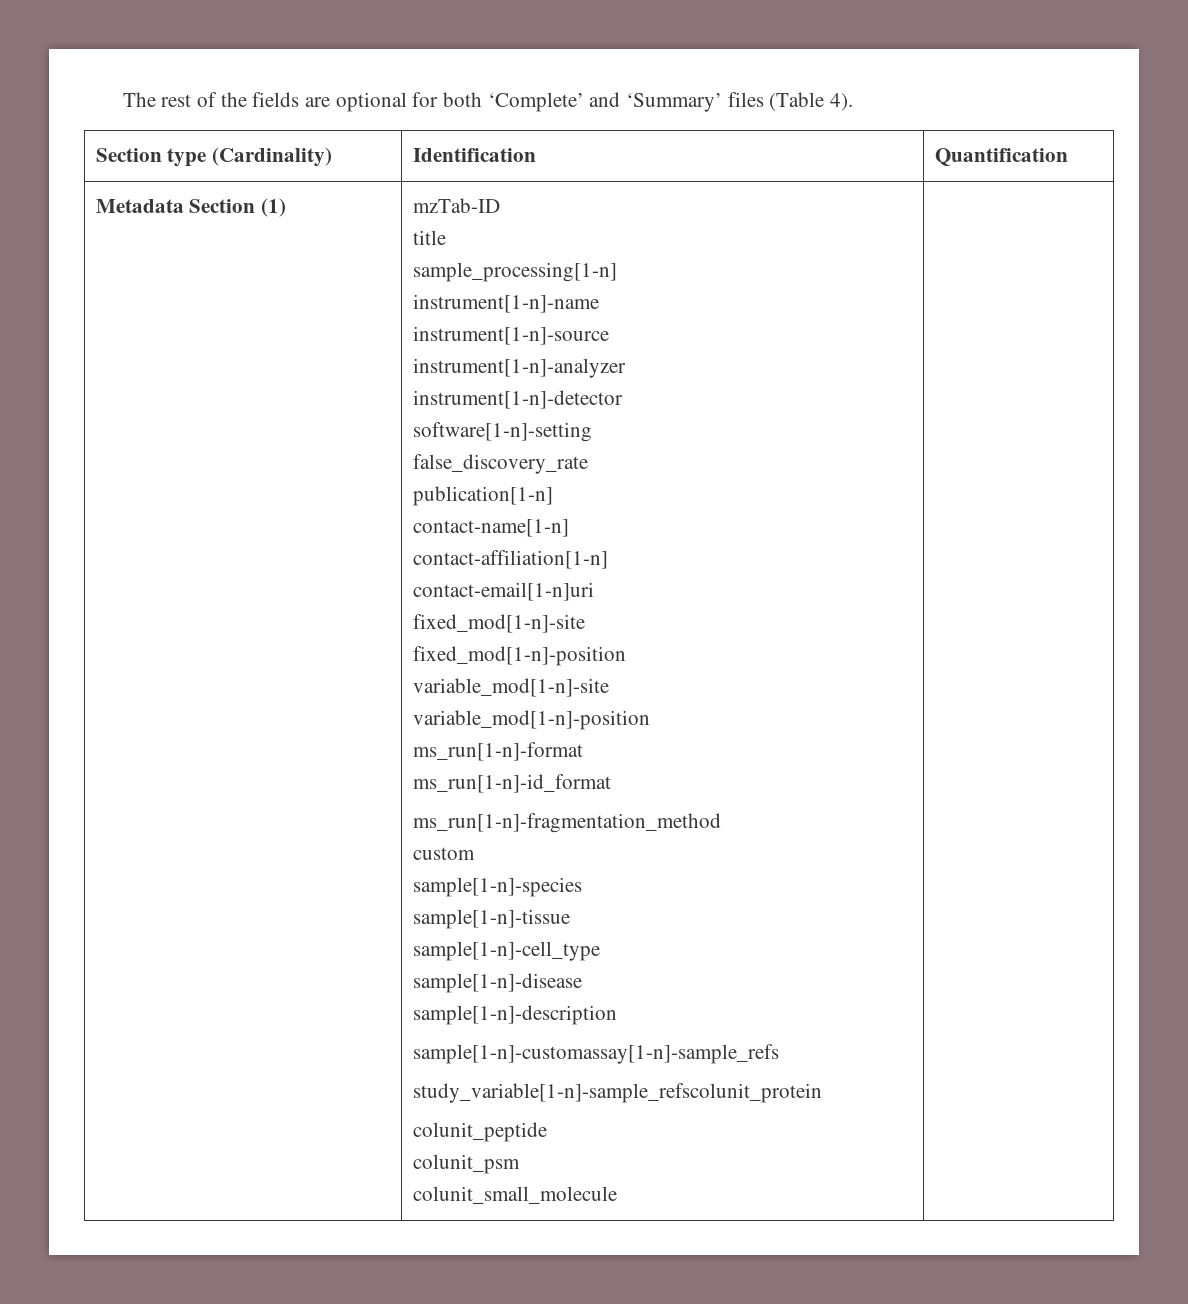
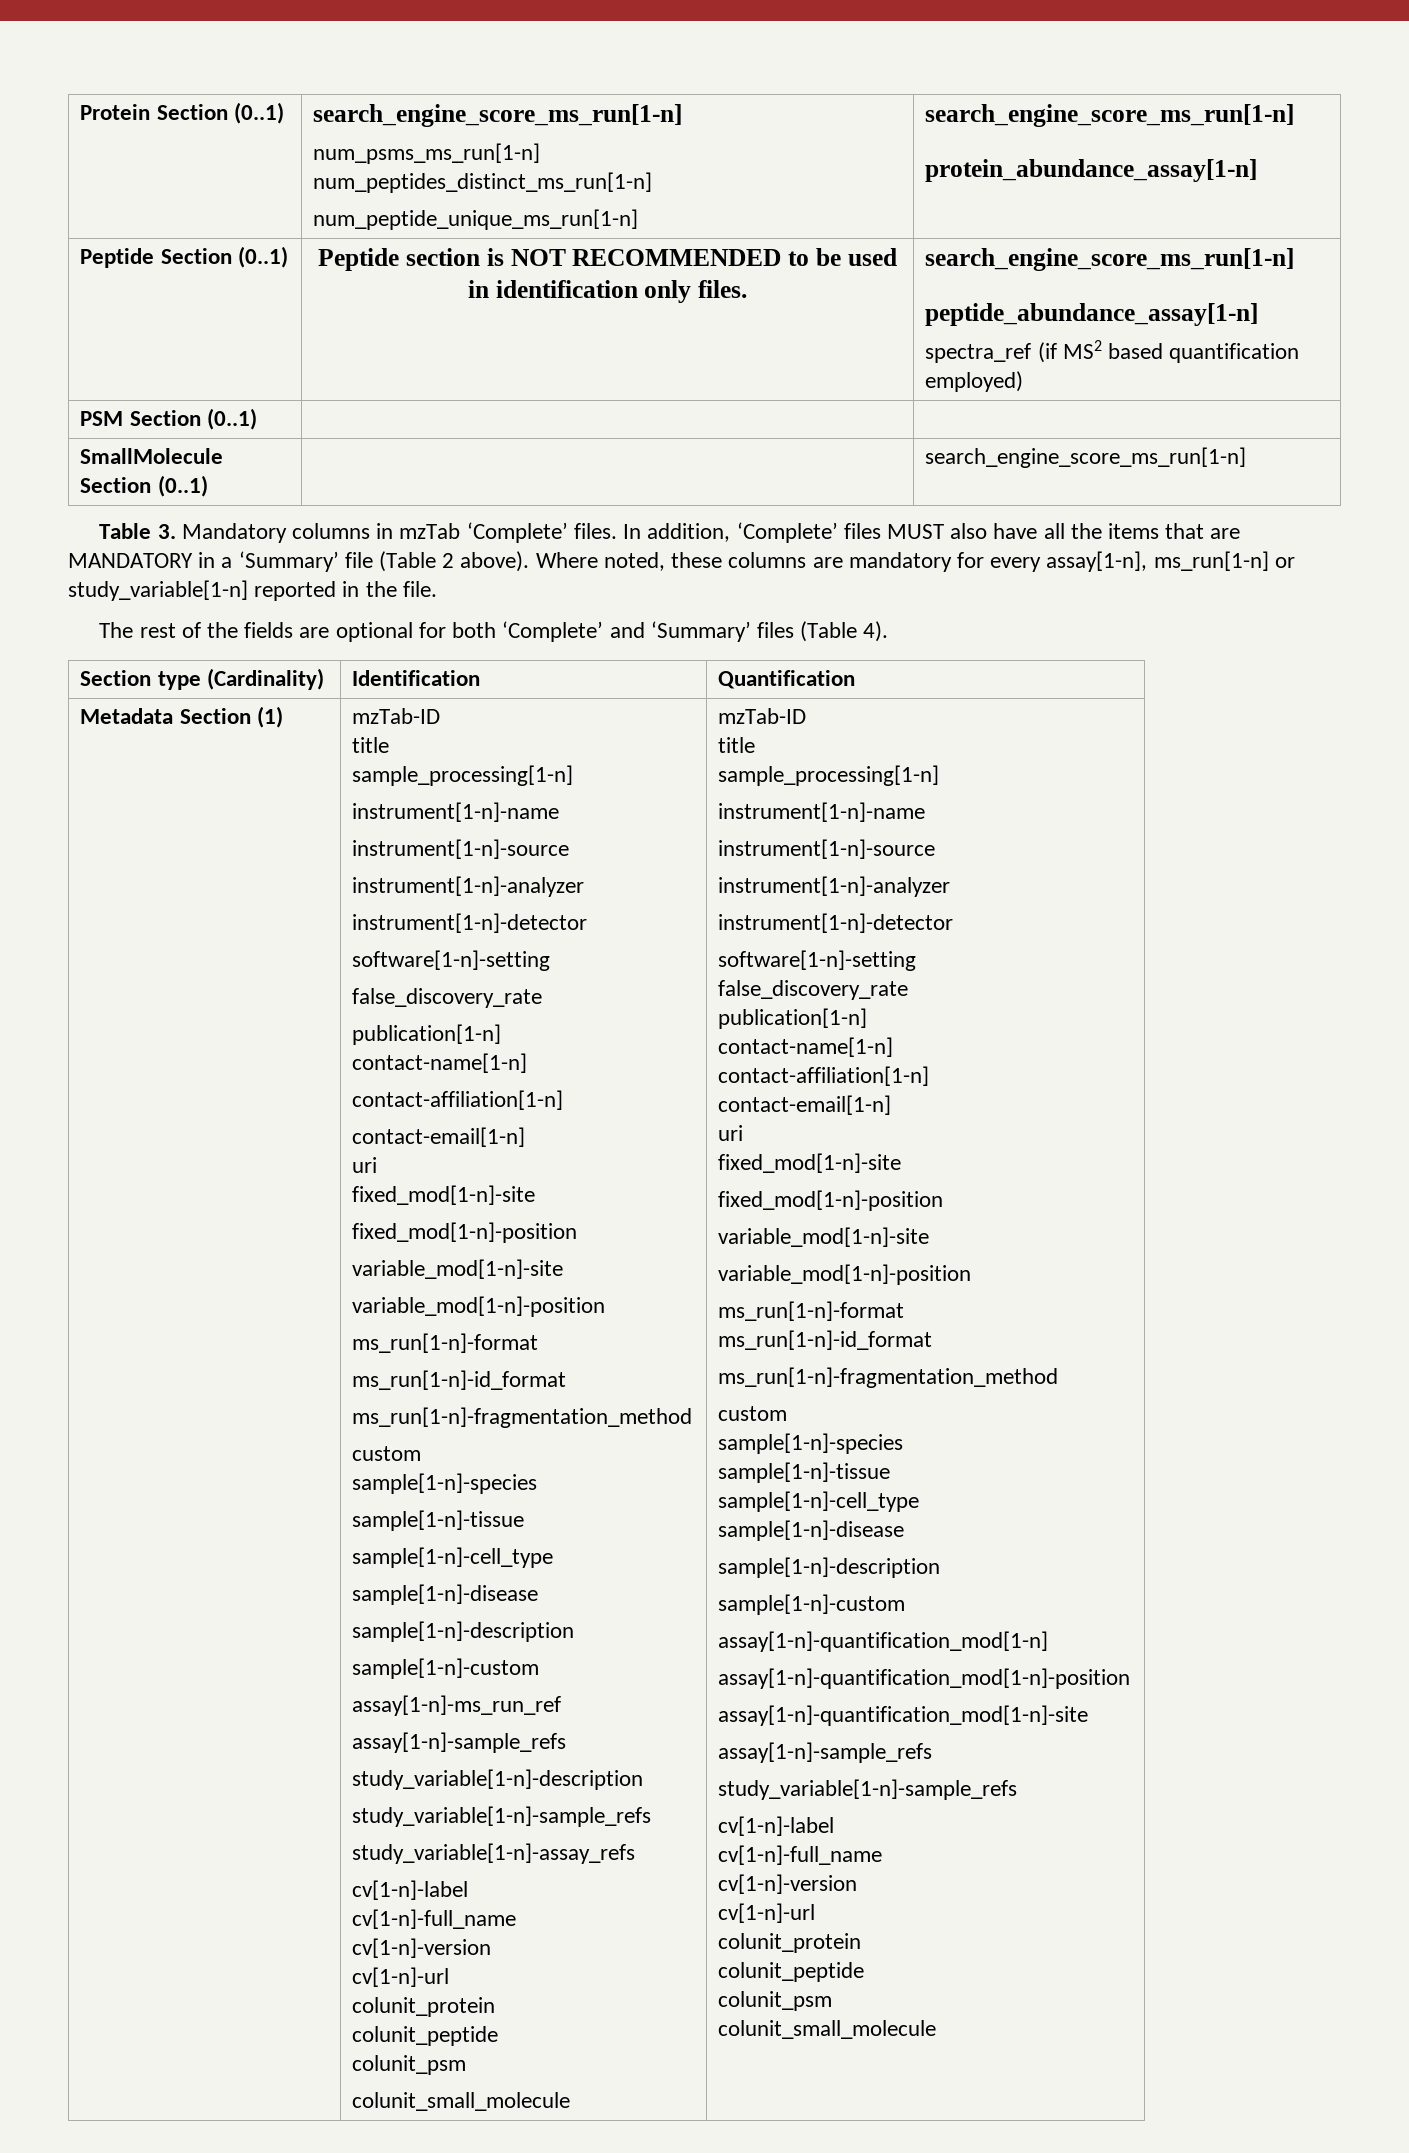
(122, 99) none -> [80,102,284,124] [313,104,683,127] [313,143,541,164] [313,172,653,193] [313,209,639,230] [925,104,1295,127] [925,159,1258,182] [80,246,288,268] [317,248,898,271] [467,280,748,303] [925,248,1295,271] [925,303,1259,326] [925,340,1300,363] [925,371,1024,392] [80,408,257,430] [80,448,224,464] [80,475,208,497] [925,447,1247,468] [99,522,1241,543] [68,551,1295,572] [68,580,437,601] Protein Section (0..1) | search_engine_score_ms_run[1-n] // num_psms_ms_run[1-n] // num_peptides_distinct_ms_run[1-n] // num_peptide_unique_ms_run[1-n] | search_engine_score_ms_run[1-n] // protein_abundance_assay[1-n] // Peptide Section (0..1) | Peptide section is NOT RECOMMENDED to be used in identification only files. | search_engine_score_ms_run[1-n] // peptide_abundance_assay[1-n] // spectra_ref (if MS2 based quantification employed) // PSM Section (0..1) | | // SmallMolecule Section (0..1) | | search_engine_score_ms_run[1-n] // Table 3. Mandatory columns in mzTab ‘Complete’ files. In addition, ‘Complete’ files MUST also have all the items that are MANDATORY in a ‘Summary’ file (Table 2 above). Where noted, these columns are mandatory for every assay[1-n], ms_run[1-n] or study_variable[1-n] reported in the file. //
[412,582,594,601] contact-email[1-n]uri -> [352,1127,526,1147] [352,1157,378,1173] contact-email[1-n] // uri
[412,1044,779,1064] [412,1083,822,1103] [412,1122,547,1142] [412,1154,520,1174] [412,1186,617,1204] sample[1-n]-customassay[1-n]-sample_refs // study_variable[1-n]-sample_refscolunit_protein // colunit_peptide // colunit_psm // colunit_small_molecule | -> [352,1658,540,1679] [352,1695,562,1716] [352,1732,567,1753] [352,1769,644,1790] [352,1806,652,1827] [352,1843,636,1864] [352,1880,469,1900] [352,1909,517,1929] [352,1938,492,1958] [352,1967,450,1987] [352,1997,496,2017] [352,2026,499,2046] [352,2055,467,2075] [352,2092,571,2111] [718,708,807,724] [718,737,756,753] [718,765,940,786] [718,802,926,822] [718,839,936,859] [718,876,951,897] [718,913,954,933] [718,950,917,971] [718,980,909,1000] [718,1008,868,1029] [718,1037,894,1057] [718,1066,930,1086] [718,1095,892,1115] [718,1125,744,1141] [718,1153,902,1173] [718,1190,944,1211] [718,1227,930,1247] [718,1264,972,1285] [718,1301,905,1321] [718,1330,933,1350] [718,1367,1059,1388] [718,1406,788,1421] [718,1433,904,1454] [718,1462,891,1483] [718,1491,920,1512] [718,1520,905,1541] [718,1557,941,1578] [718,1594,906,1615] [718,1631,1049,1652] [718,1668,1131,1689] [718,1705,1089,1726] [718,1742,933,1763] [718,1779,1018,1800] [718,1816,835,1836] [718,1845,883,1865] [718,1874,858,1894] [718,1903,816,1923] [718,1933,862,1953] [718,1962,865,1982] [718,1991,833,2011] [718,2020,937,2039] sample[1-n]-custom // assay[1-n]-ms_run_ref // assay[1-n]-sample_refs // study_variable[1-n]-description // study_variable[1-n]-sample_refs // study_variable[1-n]-assay_refs // cv[1-n]-label // cv[1-n]-full_name // cv[1-n]-version // cv[1-n]-url // colunit_protein // colunit_peptide // colunit_psm // colunit_small_molecule | mzTab-ID // title // sample_processing[1-n] // instrument[1-n]-name // instrument[1-n]-source // instrument[1-n]-analyzer // instrument[1-n]-detector // software[1-n]-setting // false_discovery_rate // publication[1-n] // contact-name[1-n] // contact-affiliation[1-n] // contact-email[1-n] // uri // fixed_mod[1-n]-site // fixed_mod[1-n]-position // variable_mod[1-n]-site // variable_mod[1-n]-position // ms_run[1-n]-format // ms_run[1-n]-id_format // ms_run[1-n]-fragmentation_method // custom // sample[1-n]-species // sample[1-n]-tissue // sample[1-n]-cell_type // sample[1-n]-disease // sample[1-n]-description // sample[1-n]-custom // assay[1-n]-quantification_mod[1-n] // assay[1-n]-quantification_mod[1-n]-position // assay[1-n]-quantification_mod[1-n]-site // assay[1-n]-sample_refs // study_variable[1-n]-sample_refs // cv[1-n]-label // cv[1-n]-full_name // cv[1-n]-version // cv[1-n]-url // colunit_protein // colunit_peptide // colunit_psm // colunit_small_molecule

